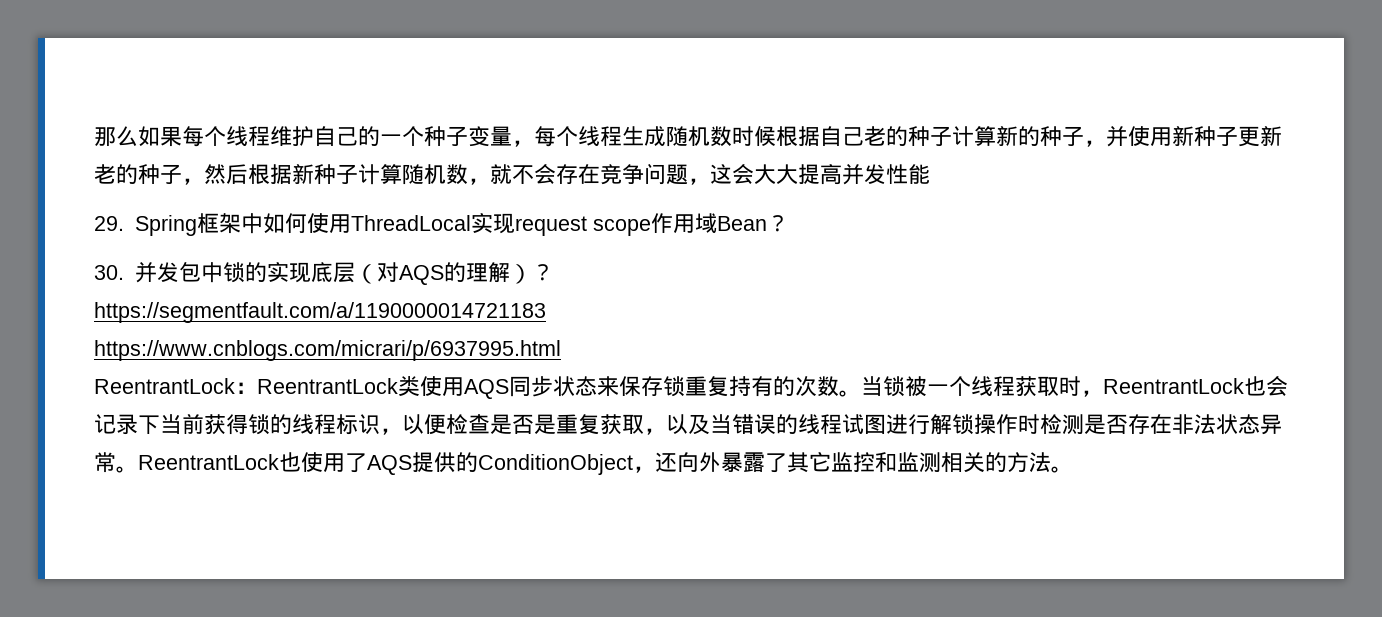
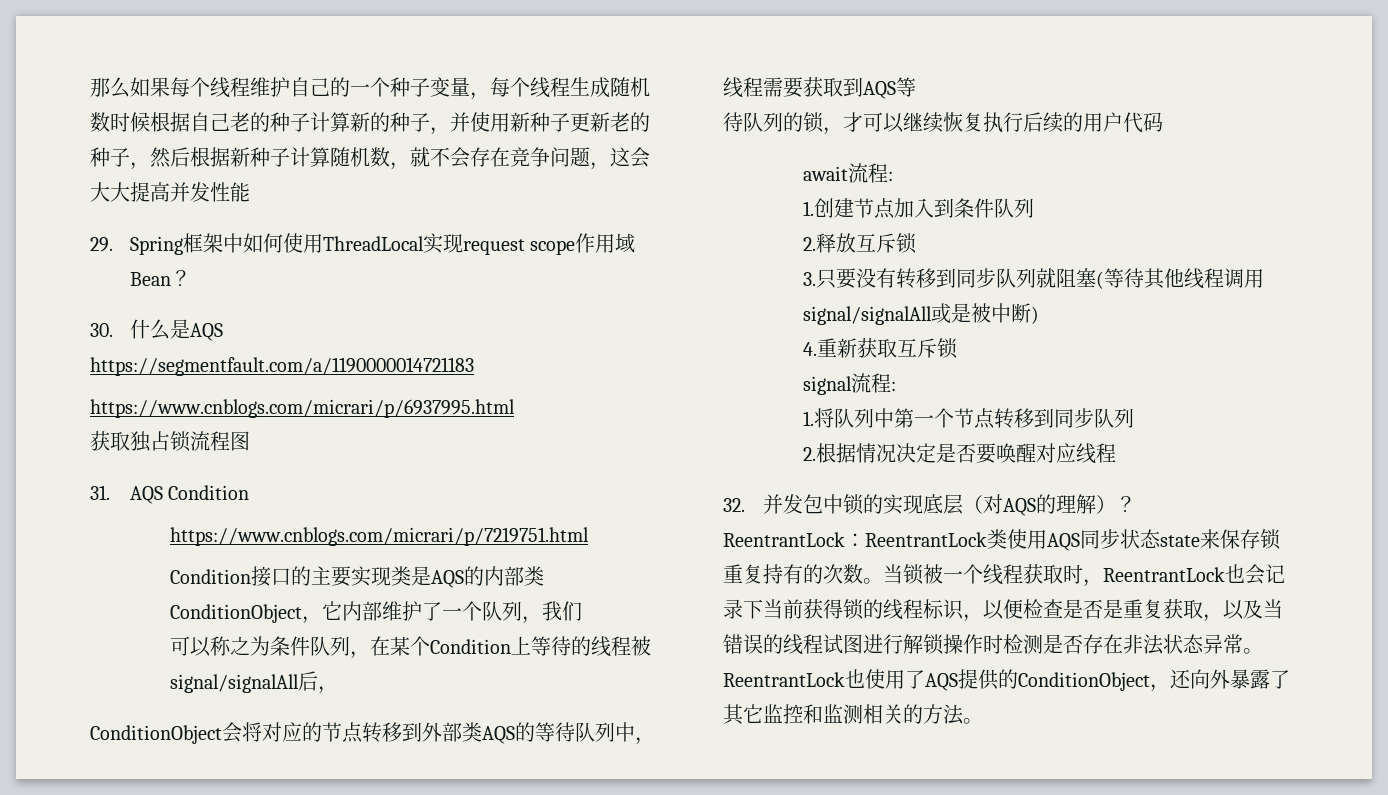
(124, 272) none -> [129,319,223,341] [90,357,474,376] [90,399,515,418] [90,431,250,452] [90,485,250,504] [169,527,589,546] [169,566,544,588] [169,601,582,624] [169,636,651,659] [169,671,338,694] [90,722,655,745] [723,77,916,99] [723,112,1163,135] [802,163,893,183] [802,198,1034,219] [802,233,917,254] [802,268,1264,289] [802,303,1039,325] [802,338,958,359] [802,373,896,395] [802,408,1134,429] [802,443,1116,464] [723,498,745,512] 什么是AQS // https://segmentfault.com/a/1190000014721183 // https://www.cnblogs.com/micrari/p/6937995.html // 获取独占锁流程图 // 31. AQS Condition // https://www.cnblogs.com/micrari/p/7219751.html // Condition接口的主要实现类是AQS的内部类ConditionObject，它内部维护了一个队列，我们 // 可以称之为条件队列，在某个Condition上等待的线程被signal/signalAll后， // ConditionObject会将对应的节点转移到外部类AQS的等待队列中，线程需要获取到AQS等 // 待队列的锁，才可以继续恢复执行后续的用户代码 // await流程: // 1.创建节点加入到条件队列 // 2.释放互斥锁 // 3.只要没有转移到同步队列就阻塞(等待其他线程调用signal/signalAll或是被中断) // 4.重新获取互斥锁 // signal流程: // 1.将队列中第一个节点转移到同步队列 // 2.根据情况决定是否要唤醒对应线程 // 32.
[94,302,546,323] [94,340,561,361] // https://segmentfault.com/a/1190000014721183 // https://www.cnblogs.com/micrari/p/6937995.html -> (1136, 504) none
(597, 386) none -> [1160,535,1200,547] state

